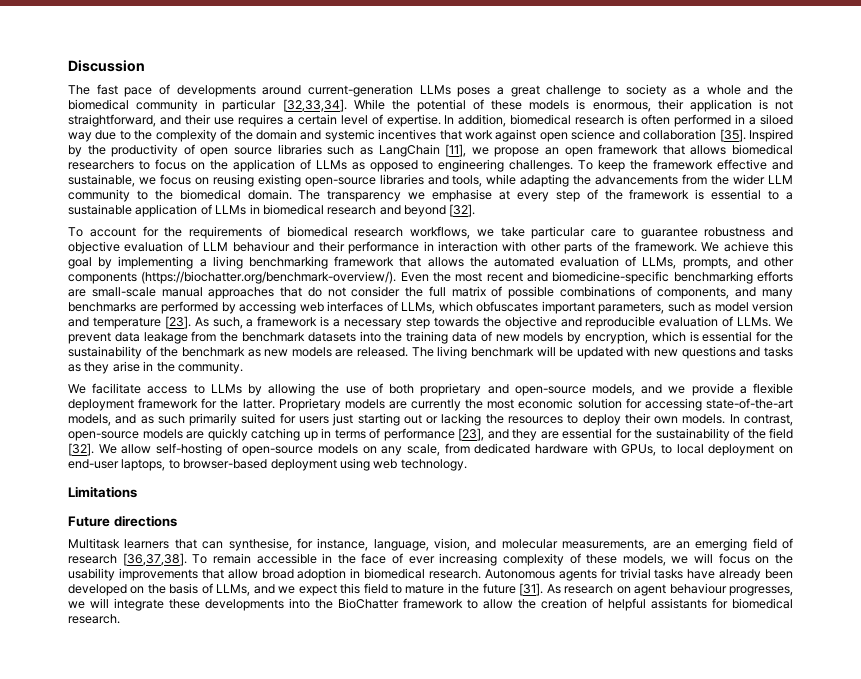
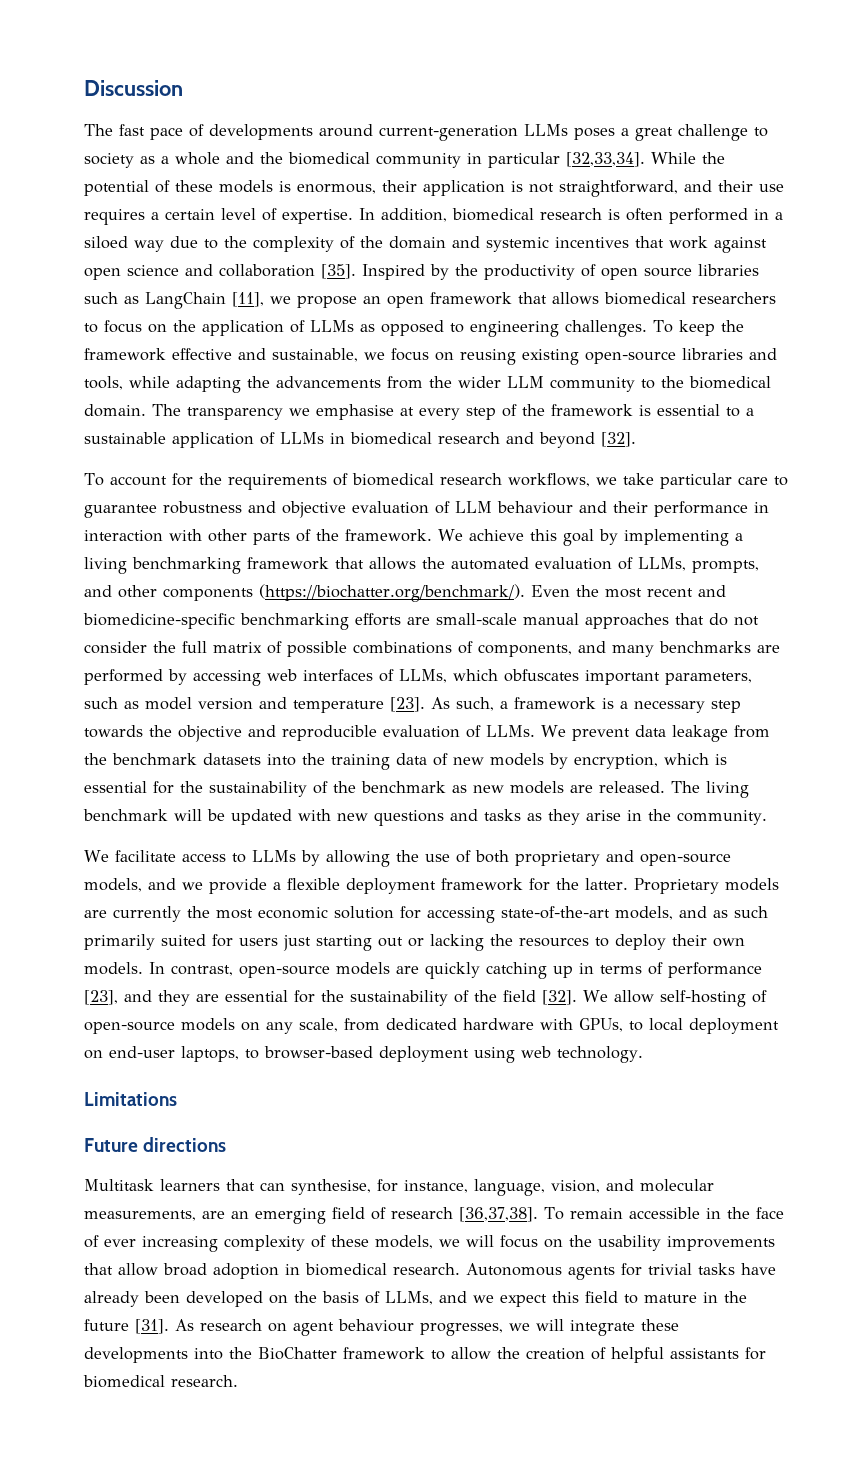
[141,271,397,284] (https://biochatter.org/benchmark-overview/). -> [259,584,525,602] (https://biochatter.org/benchmark/).

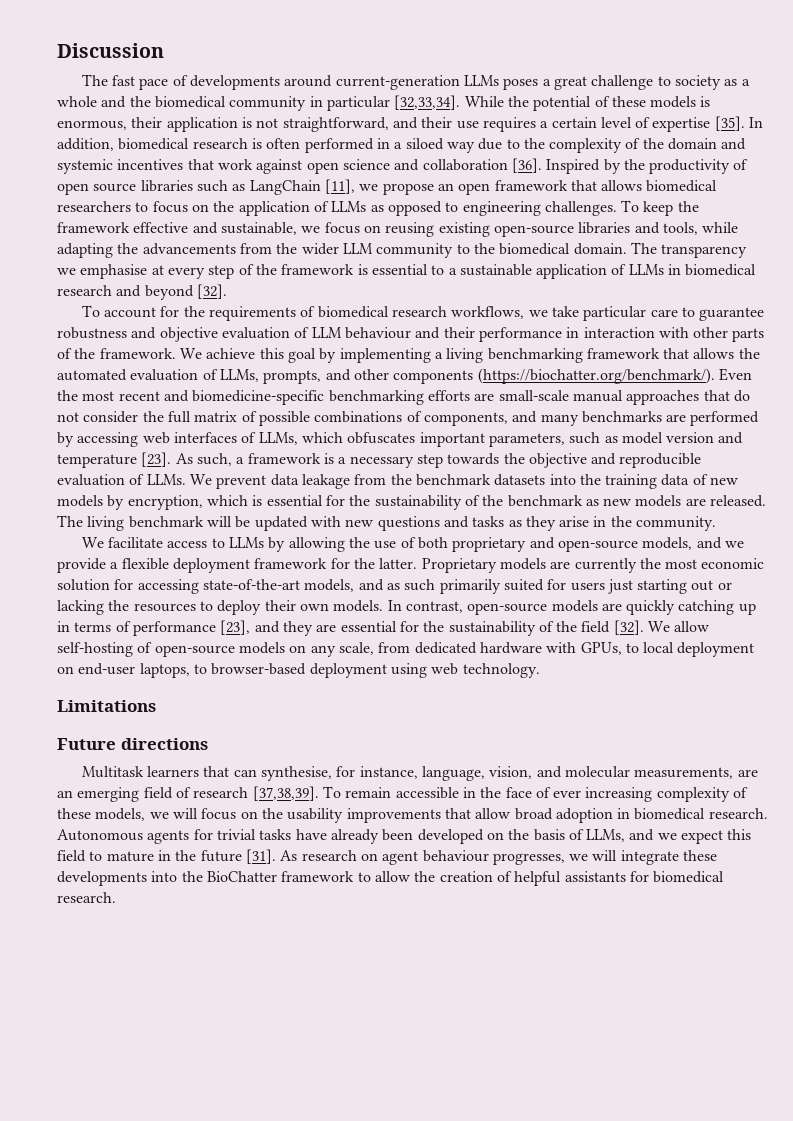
[282,209,353,224] expertise. -> [652,116,745,132] expertise [35].
[321,264,356,279] [35]. -> [511,158,542,173] [36].
[459,1207,538,1222] [36,37,38]. -> [252,786,319,801] [37,38,39].

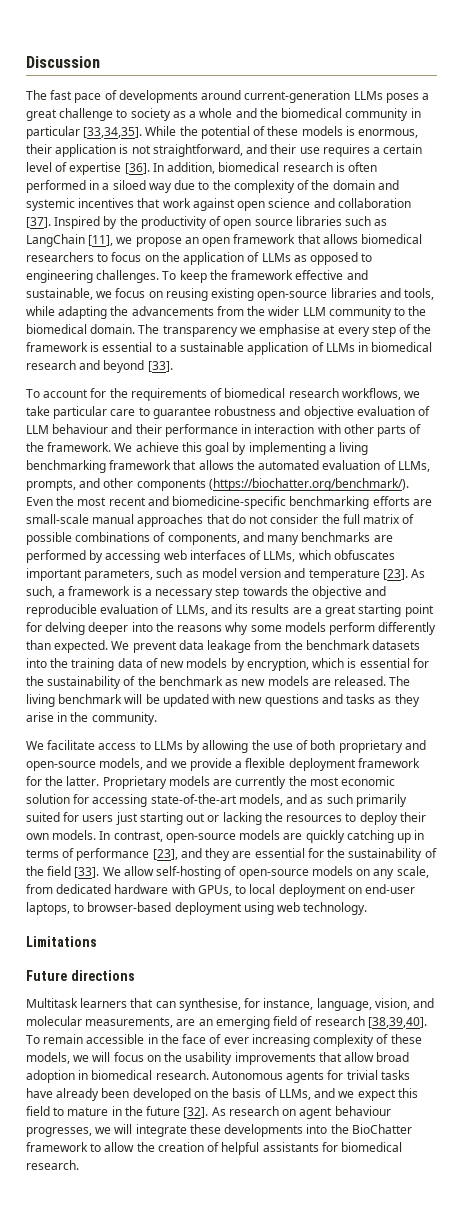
[394,95,461,110] [32,33,34]. -> [83,127,143,138] [33,34,35].
[714,116,745,131] [35]. -> [124,163,150,174] [36].
[511,158,542,173] [36]. -> [26,217,51,228] [37].
[196,284,227,299] [32]. -> [147,361,173,372] [33].
[146,474,186,485] LLMs. -> [175,604,434,617] [26,622,437,635] [26,640,109,653] LLMs, and its results are a great starting point for delving deeper into the reasons why some models perform differently than expected.
[613,620,644,635] [32]. -> [74,867,100,878] [33].
[252,786,319,801] [37,38,39]. -> [367,1017,427,1028] [38,39,40].
[245,849,276,864] [31]. -> [183,1107,209,1118] [32].

